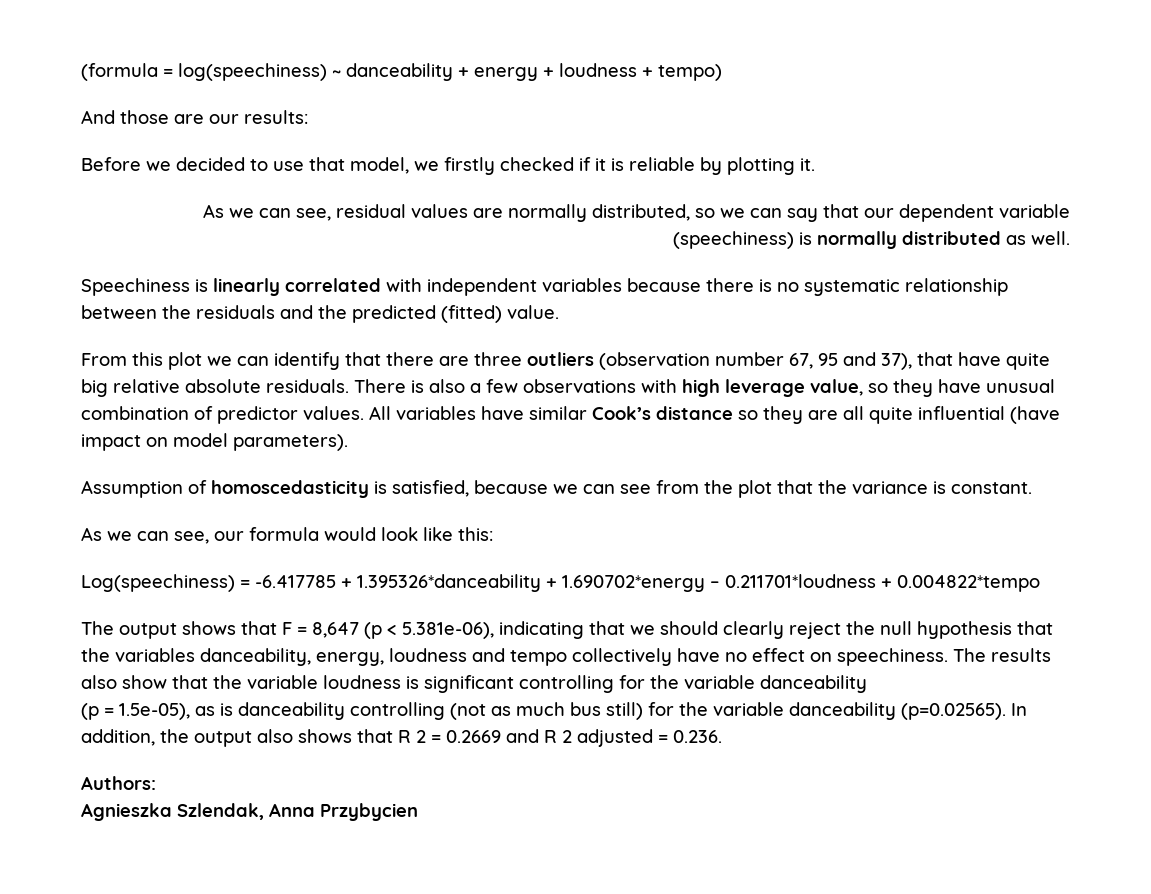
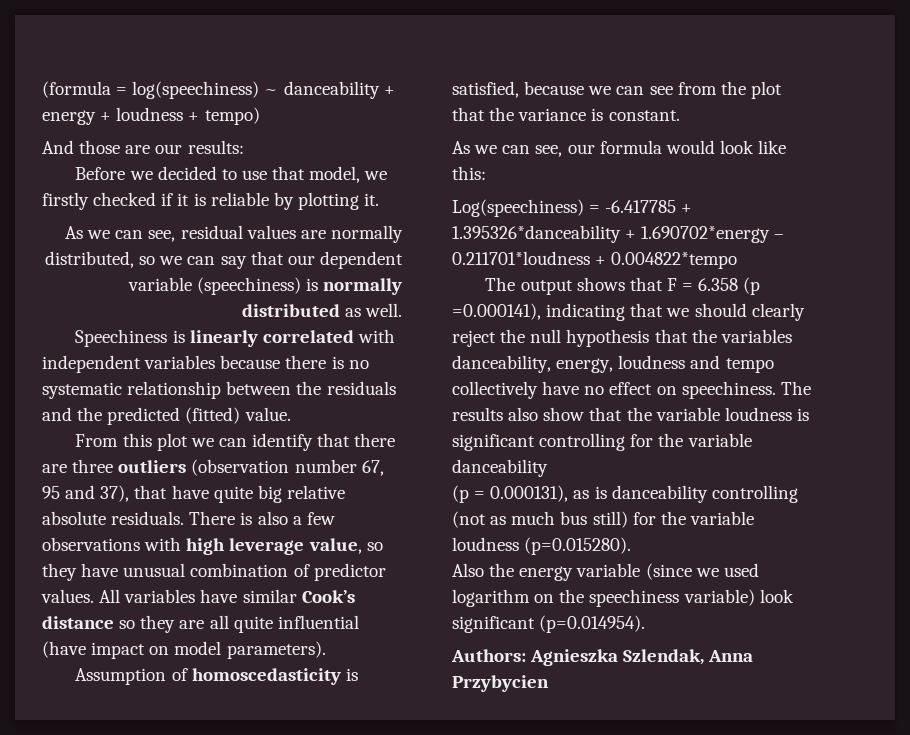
[312,622,494,639] 8,647 (p < 5.381e-06), -> [698,277,761,295] [452,303,541,320] 6.358 (p =0.000141),
[119,703,190,720] 1.5e-05), -> [490,485,569,502] 0.000131),
[789,702,1027,720] [81,729,722,747] danceability (p=0.02565). In addition, the output also shows that R 2 = 0.2669 and R 2 adjusted = 0.236. -> [452,537,632,555] [452,563,759,581] [452,589,794,607] [452,615,646,633] loudness (p=0.015280). // Also the energy variable (since we used logarithm on the speechiness variable) look significant (p=0.014954).
(156, 783) // -> (526, 655) none

